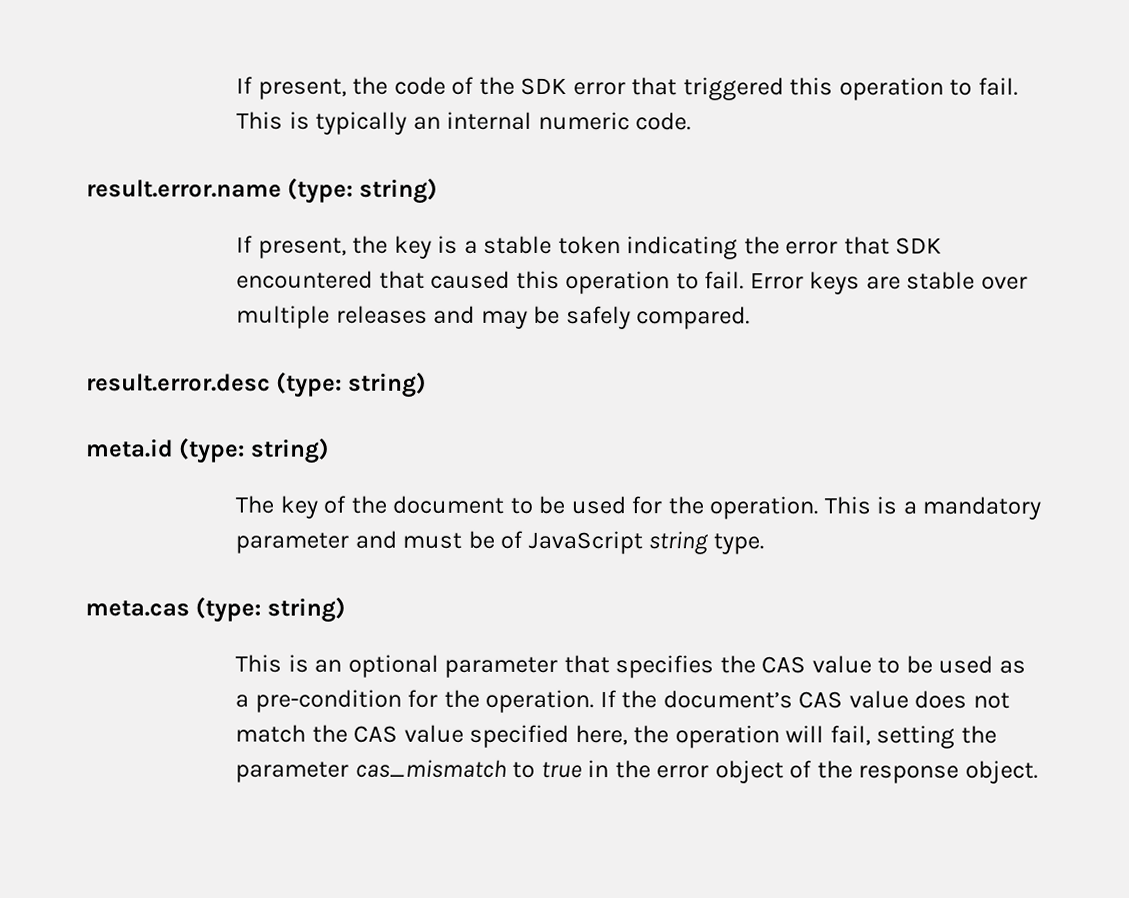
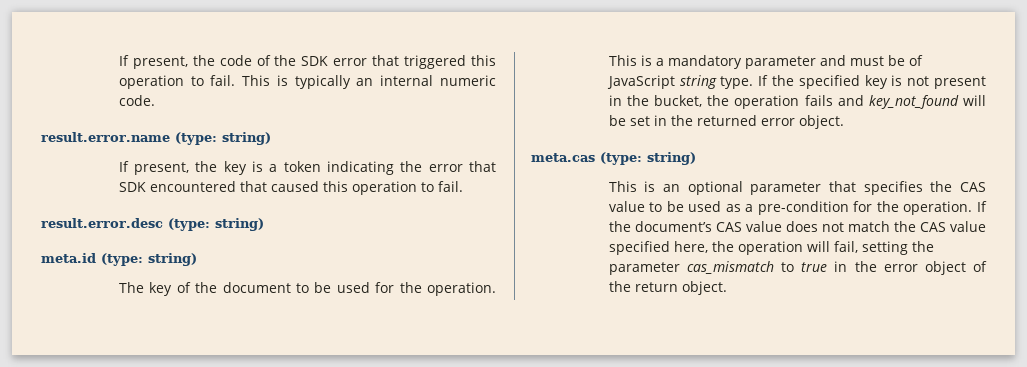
[483,235,553,254] stable -> (278, 168) none
[749,271,1028,295] [236,305,751,330] Error keys are stable over multiple releases and may be safely compared. -> (463, 186) none
(764, 544) none -> [758,75,986,89] [608,95,986,109] [608,115,844,129] If the specified key is not present in the bucket, the operation fails and key_not_found will be set in the returned error object.
[858,765,960,784] response -> [634,282,678,292] return

